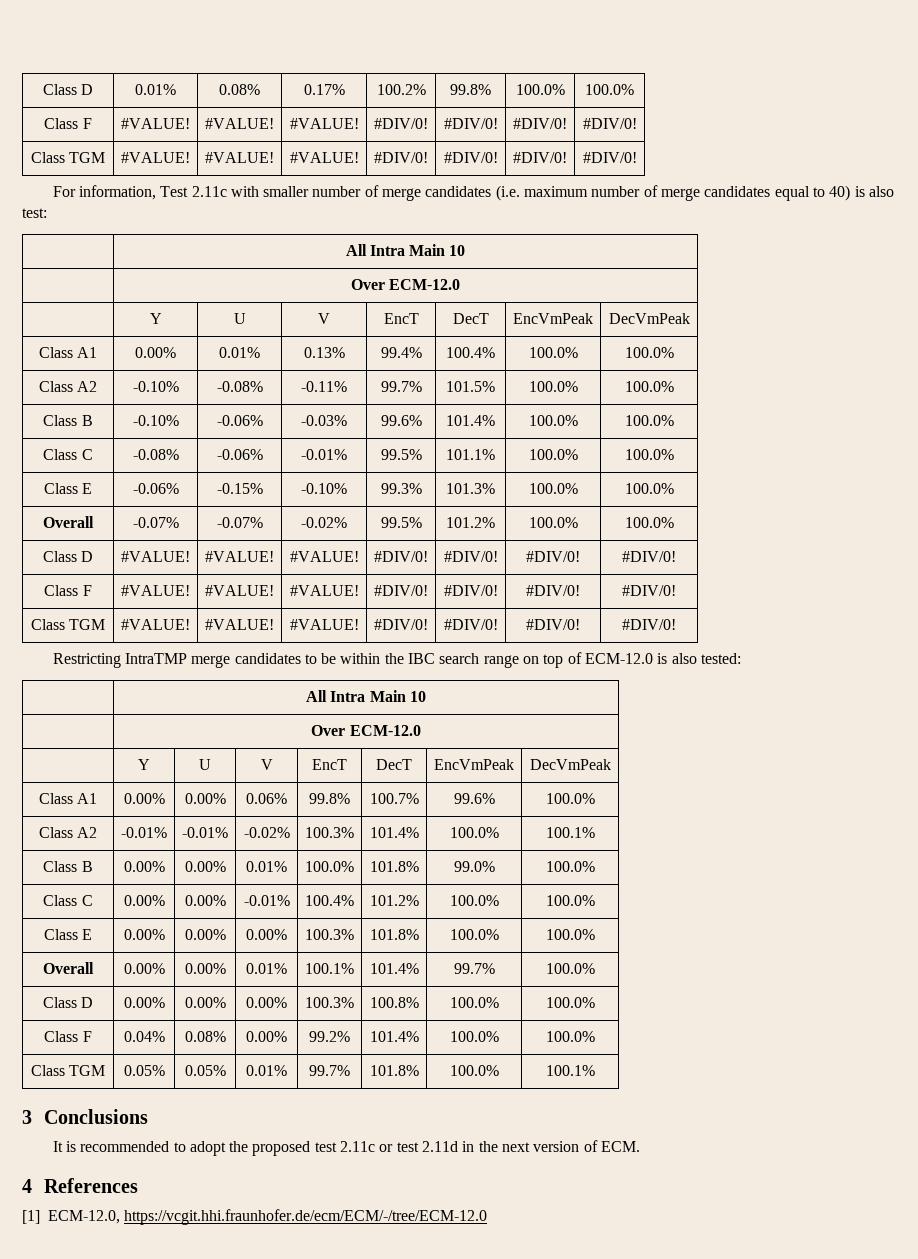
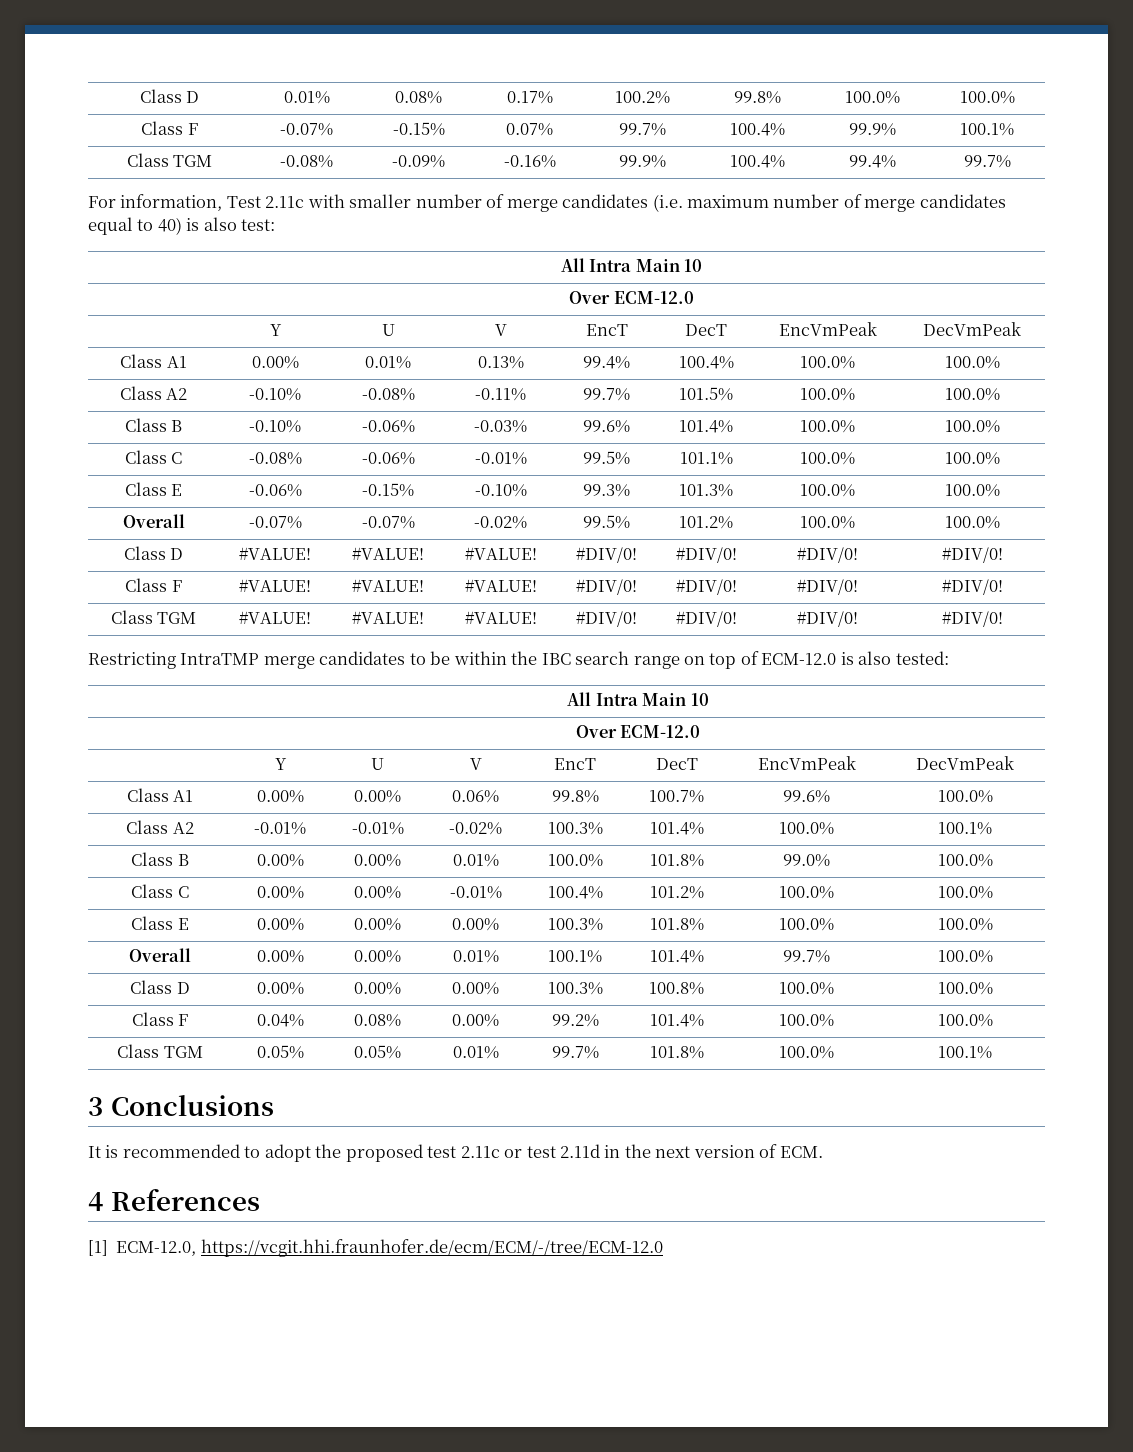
[121,118,190,129] [205,118,274,129] [289,118,359,129] [374,118,428,129] [443,118,498,129] [513,118,567,129] [582,118,637,129] [30,152,106,163] [121,152,190,163] [205,152,274,163] [289,152,359,163] [374,152,428,163] [443,152,498,163] [513,152,567,163] [582,152,637,163] #VALUE! | #VALUE! | #VALUE! | #DIV/0! | #DIV/0! | #DIV/0! | #DIV/0! // Class TGM | #VALUE! | #VALUE! | #VALUE! | #DIV/0! | #DIV/0! | #DIV/0! | #DIV/0! -> [280,123,333,136] [392,122,445,136] [506,123,553,136] [618,123,666,136] [729,123,785,136] [848,123,896,136] [960,123,1014,136] [126,153,213,167] [280,155,333,168] [392,155,445,168] [503,155,556,168] [618,155,666,168] [729,155,785,168] [848,155,896,168] [963,155,1011,168] -0.07% | -0.15% | 0.07% | 99.7% | 100.4% | 99.9% | 100.1% // Class TGM | -0.08% | -0.09% | -0.16% | 99.9% | 100.4% | 99.4% | 99.7%

